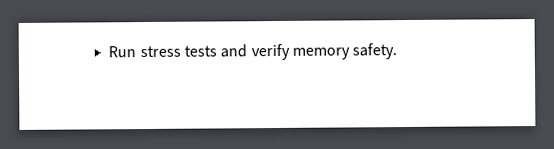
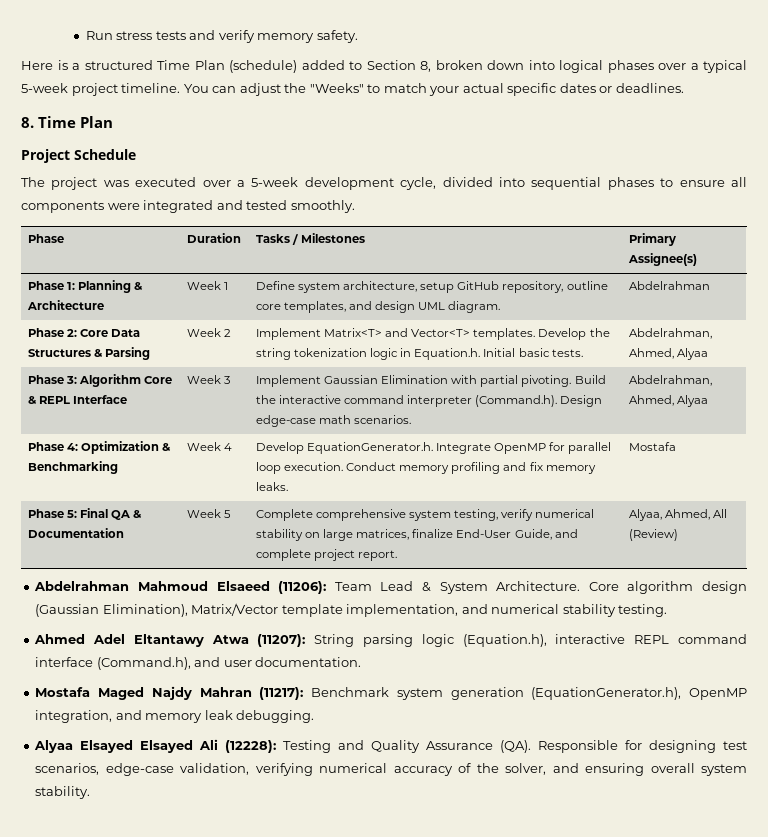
(398, 51) none -> [21,60,747,73] [21,83,684,96] [21,116,114,128] [21,149,136,163] [21,177,747,190] [21,200,355,213] [27,234,64,243] [186,233,241,243] [255,233,366,245] [628,233,676,246] [627,253,697,266] [27,280,144,293] [26,300,104,310] [186,281,229,290] [255,281,608,293] [255,301,501,313] [628,281,710,290] [27,328,141,337] [27,347,151,360] [186,328,232,337] [255,328,610,340] [255,348,583,360] [628,328,712,339] [628,348,709,360] [27,374,173,387] [27,395,128,404] [186,375,231,384] [255,375,606,387] [255,395,603,407] [255,415,412,427] [628,375,712,386] [628,395,709,407] [27,441,172,454] [27,461,118,474] [186,442,233,451] [255,442,612,454] [255,462,596,474] [255,482,288,491] [628,442,676,451] [27,508,143,520] [27,528,124,538] [186,509,232,518] [255,509,595,521] [255,529,578,541] [255,549,398,561] [628,509,728,521] [628,529,678,541] [34,581,748,594] [35,603,668,617] [34,634,747,647] [35,657,362,670] [35,686,748,700] [35,710,315,723] [34,739,747,753] [35,763,748,776] [35,786,91,799] // Here is a structured Time Plan (schedule) added to Section 8, broken down into logical phases over a typical 5-week project timeline. You can adjust the "Weeks" to match your actual specific dates or deadlines. // 8. Time Plan // Project Schedule // The project was executed over a 5-week development cycle, divided into sequential phases to ensure all components were integrated and tested smoothly. // Phase | Duration | Tasks / Milestones | Primary Assignee(s) // Phase 1: Planning & Architecture | Week 1 | Define system architecture, setup GitHub repository, outline core templates, and design UML diagram. | Abdelrahman // Phase 2: Core Data Structures & Parsing | Week 2 | Implement Matrix<T> and Vector<T> templates. Develop the string tokenization logic in Equation.h. Initial basic tests. | Abdelrahman, Ahmed, Alyaa // Phase 3: Algorithm Core & REPL Interface | Week 3 | Implement Gaussian Elimination with partial pivoting. Build the interactive command interpreter (Command.h). Design edge-case math scenarios. | Abdelrahman, Ahmed, Alyaa // Phase 4: Optimization & Benchmarking | Week 4 | Develop EquationGenerator.h. Integrate OpenMP for parallel loop execution. Conduct memory profiling and fix memory leaks. | Mostafa // Phase 5: Final QA & Documentation | Week 5 | Complete comprehensive system testing, verify numerical stability on large matrices, finalize End-User Guide, and complete project report. | Alyaa, Ahmed, All (Review) // Abdelrahman Mahmoud Elsaeed (11206): Team Lead & System Architecture. Core algorithm design (Gaussian Elimination), Matrix/Vector template implementation, and numerical stability testing. // Ahmed Adel Eltantawy Atwa (11207): String parsing logic (Equation.h), interactive REPL command interface (Command.h), and user documentation. // Mostafa Maged Najdy Mahran (11217): Benchmark system generation (EquationGenerator.h), OpenMP integration, and memory leak debugging. // Alyaa Elsayed Elsayed Ali (12228): Testing and Quality Assurance (QA). Responsible for designing test scenarios, edge-case validation, verifying numerical accuracy of the solver, and ensuring overall system stability.

